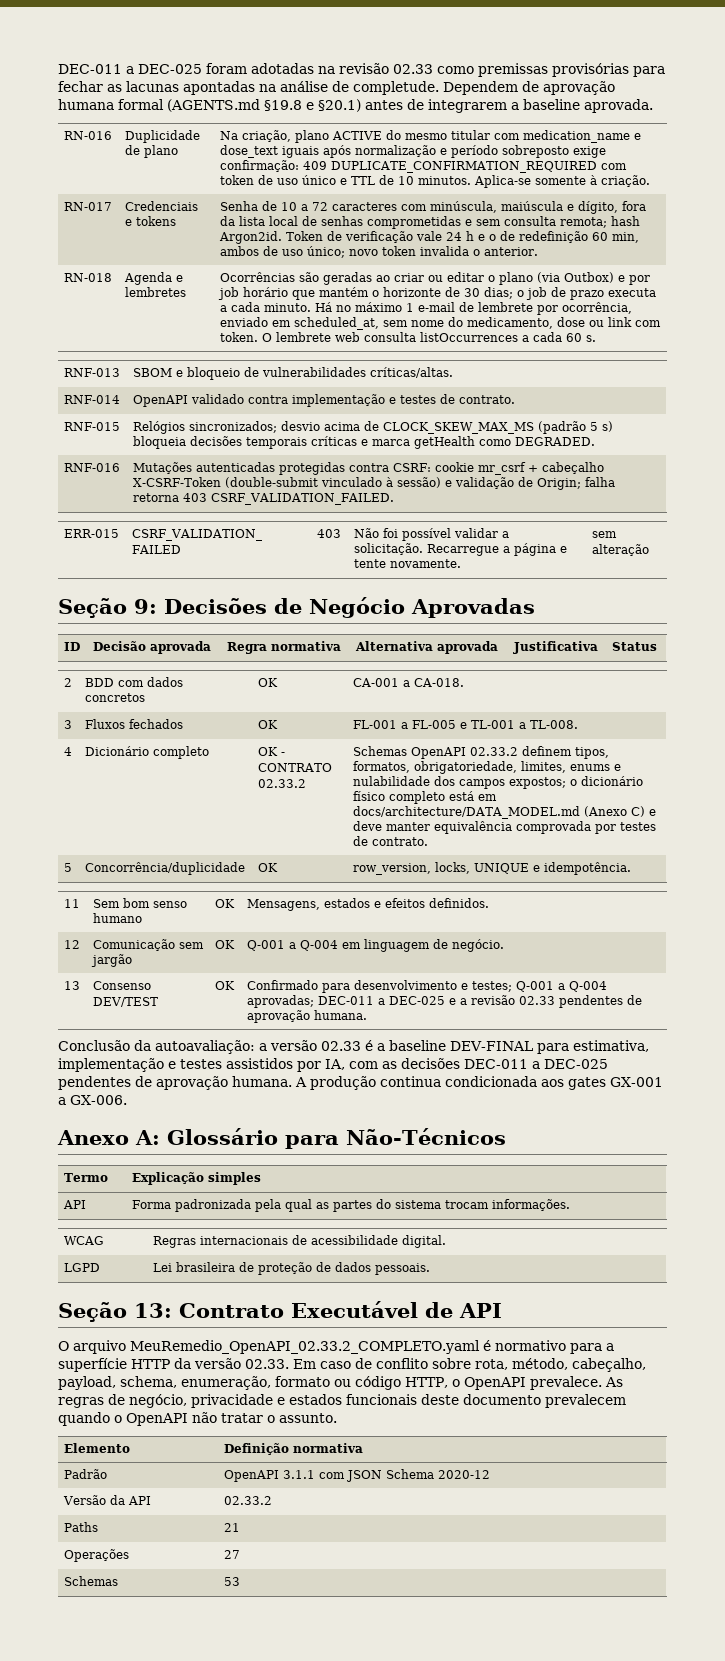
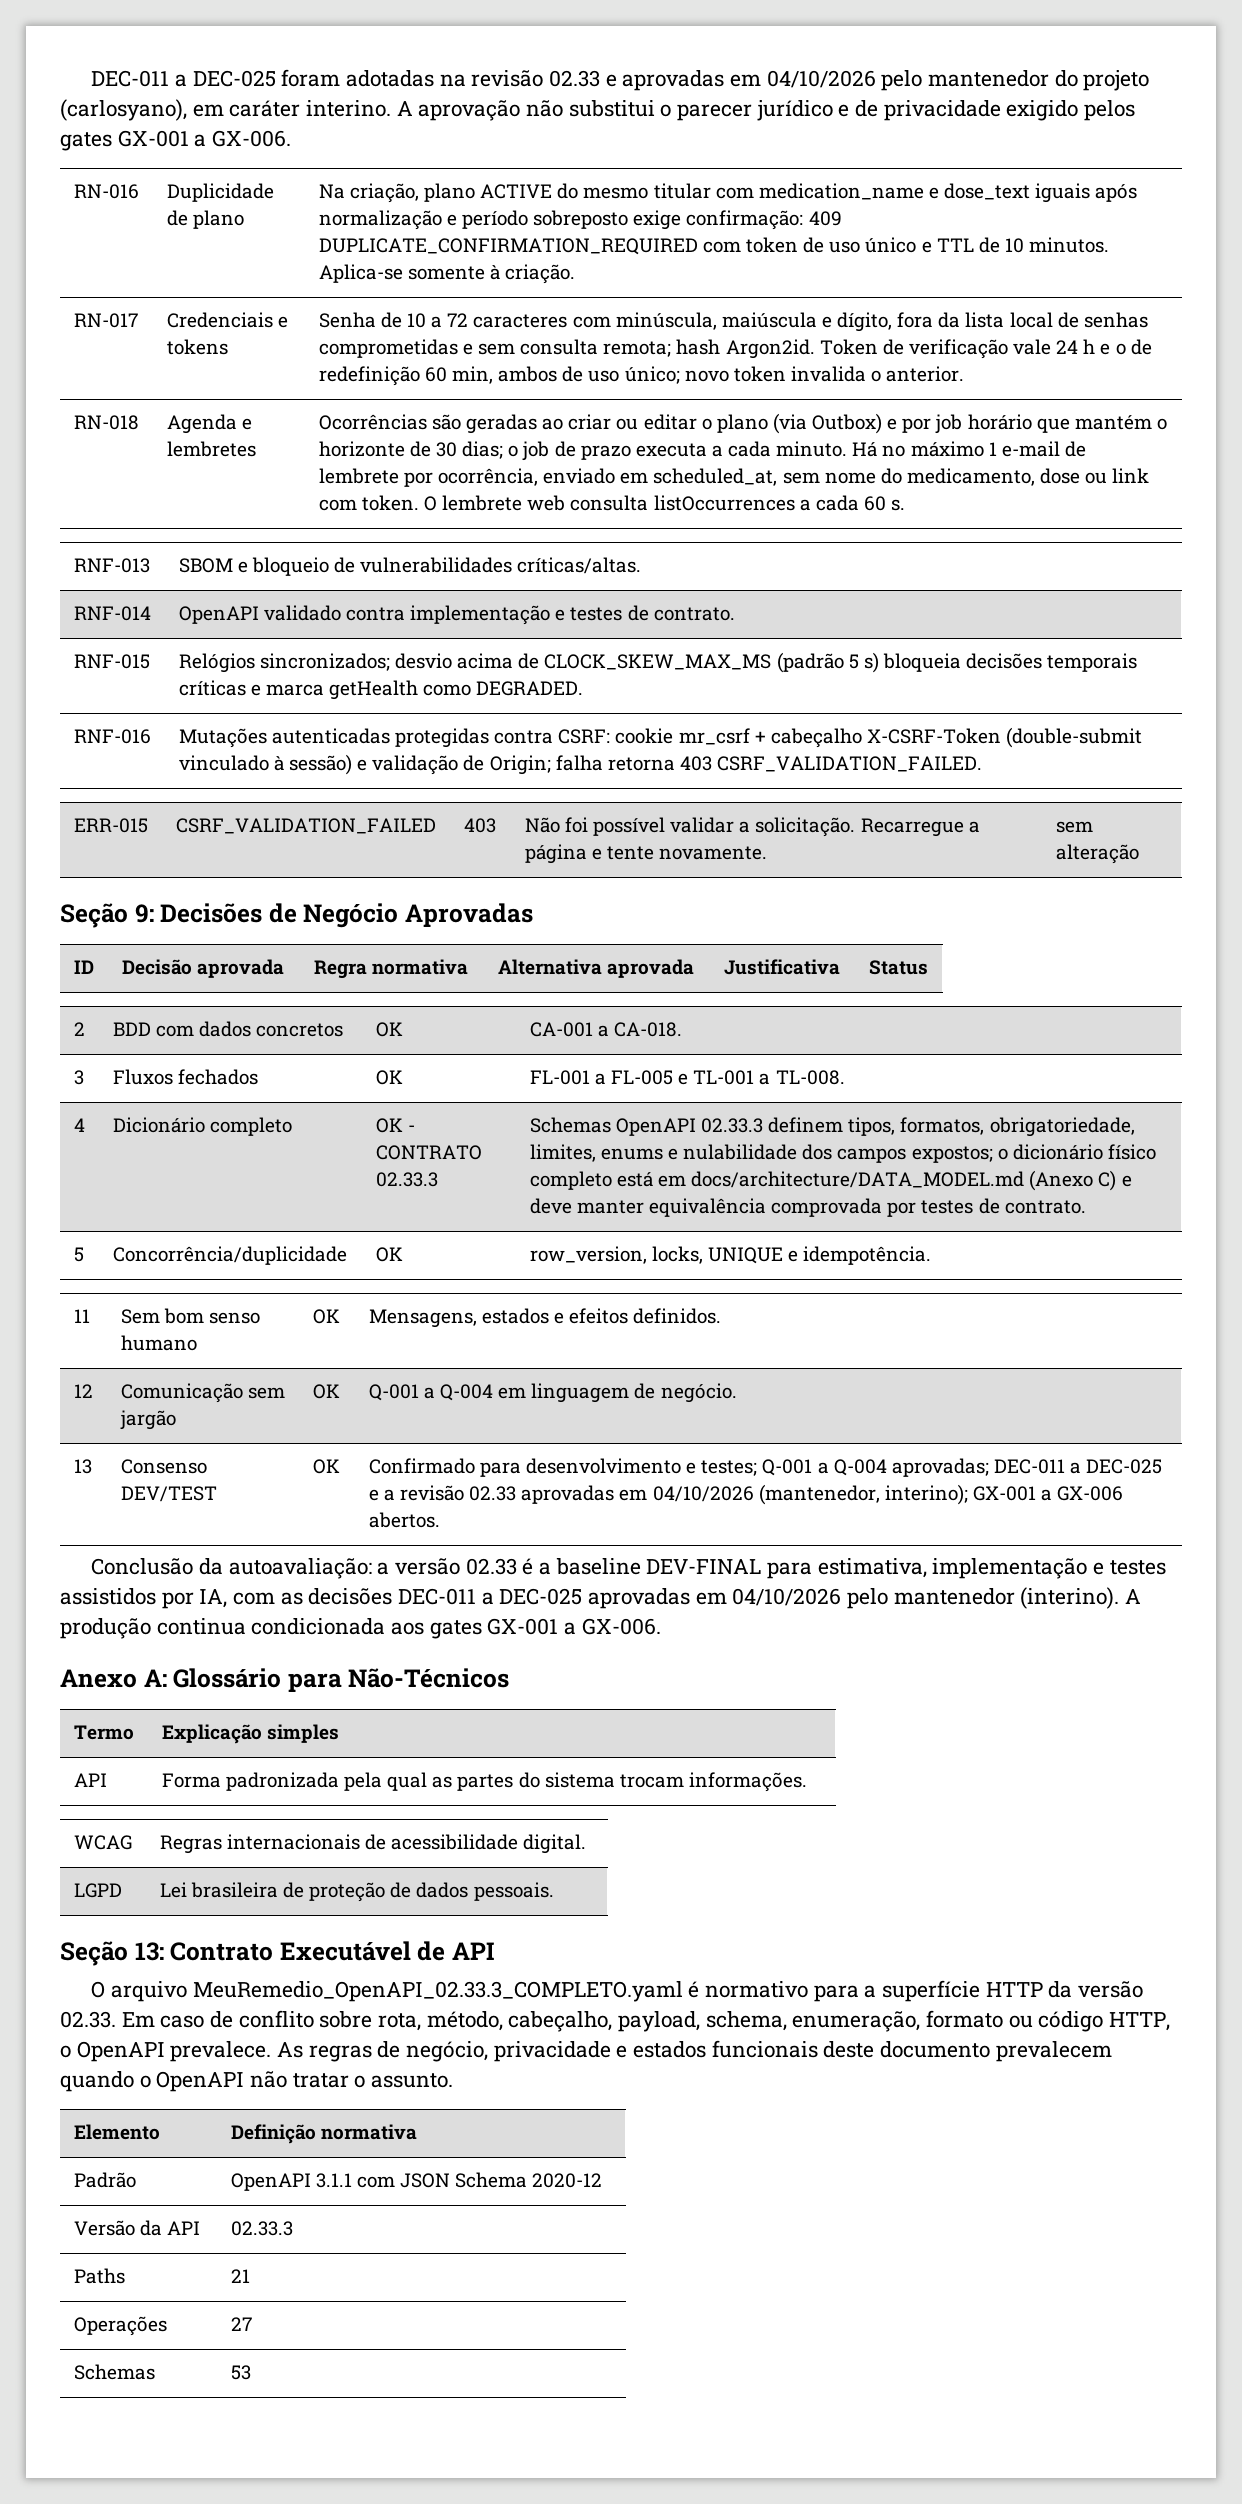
[437,63,665,77] [58,81,615,95] [58,99,653,113] como premissas provisórias para fechar as lacunas apontadas na análise de completude. Dependem de aprovação humana formal (AGENTS.md §19.8 e §20.1) antes de integrarem a baseline aprovada. -> [605,70,1150,91] [60,99,1136,121] [60,130,292,151] e aprovadas em 04/10/2026 pelo mantenedor do projeto (carlosyano), em caráter interino. A aprovação não substitui o parecer jurídico e de privacidade exigido pelos gates GX-001 a GX-006.
[258,779,307,788] 02.33.2 -> [375,1172,438,1187] 02.33.3
[470,747,519,756] 02.33.2 -> [700,1118,763,1133] 02.33.3
[559,995,643,1008] [247,1010,368,1023] pendentes de aprovação humana. -> [521,1484,1124,1505] [368,1512,440,1528] aprovadas em 04/10/2026 (mantenedor, interino); GX-001 a GX-006 abertos.
[58,1076,292,1090] pendentes de aprovação humana. -> [588,1587,1120,1609] aprovadas em 04/10/2026 pelo mantenedor (interino).
[130,1340,480,1354] MeuRemedio_OpenAPI_02.33.2_COMPLETO.yaml -> [192,1981,683,2002] MeuRemedio_OpenAPI_02.33.3_COMPLETO.yaml
[224,1496,273,1505] 02.33.2 -> [230,2221,293,2236] 02.33.3

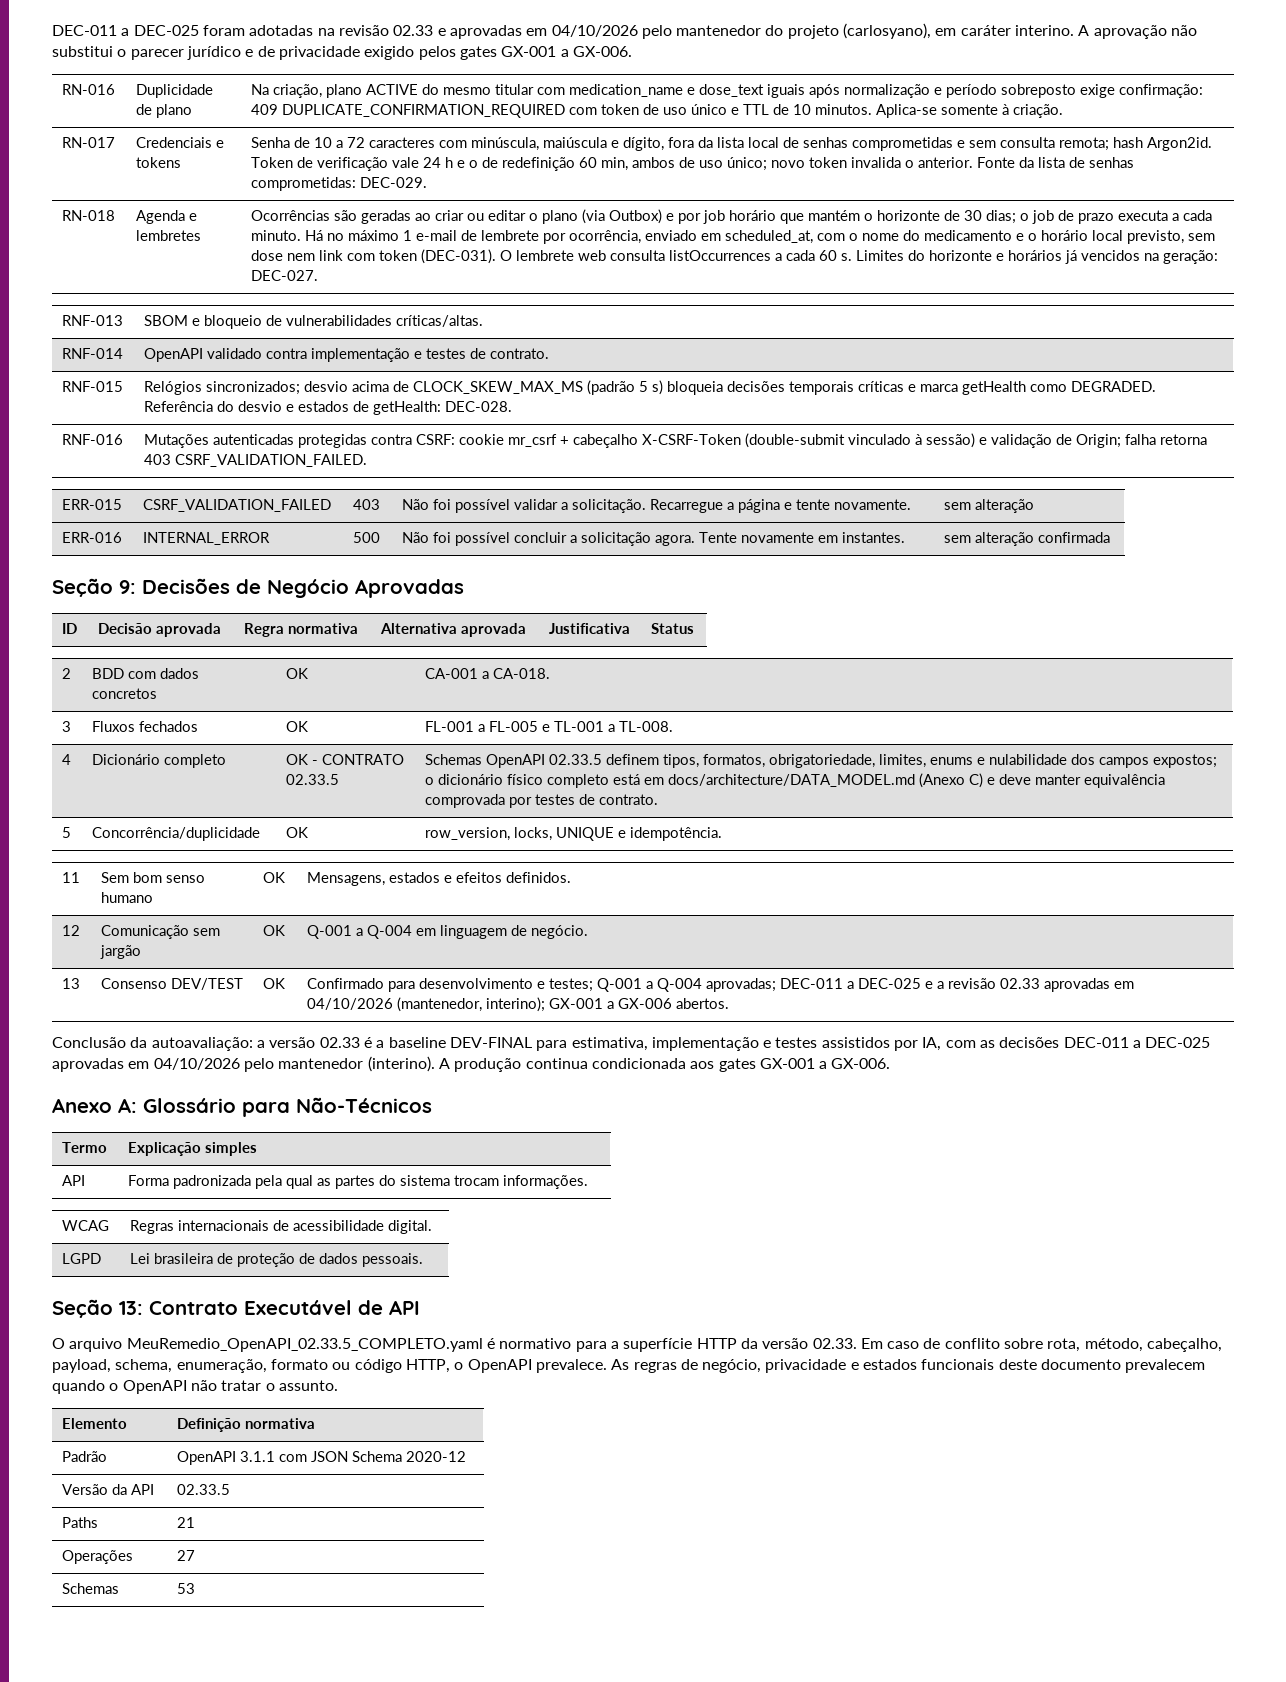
(965, 374) none -> [977,157,1135,168] [251,177,428,191] Fonte da lista de senhas comprometidas: DEC-029.
[782,468,1150,486] [318,495,419,511] sem nome do medicamento, dose ou link com token. -> [817,230,1216,244] [251,249,497,264] com o nome do medicamento e o horário local previsto, sem dose nem link com token (DEC-031).
(906, 505) none -> [856,250,1219,264] [251,270,319,281] Limites do horizonte e horários já vencidos na geração: DEC-027.
(584, 688) none -> [144,401,513,415] Referência do desvio e estados de getHealth: DEC-028.
(1139, 854) none -> [62,532,123,543] [143,532,271,545] [353,532,381,543] [402,532,906,546] [944,532,1111,546] // ERR-016 | INTERNAL_ERROR | 500 | Não foi possível concluir a solicitação agora. Tente novamente em instantes. | sem alteração confirmada
[375,1172,438,1187] 02.33.3 -> [286,774,340,785] 02.33.5
[700,1118,763,1133] 02.33.3 -> [549,754,603,765] 02.33.5
[192,1981,683,2002] MeuRemedio_OpenAPI_02.33.3_COMPLETO.yaml -> [126,1338,483,1352] MeuRemedio_OpenAPI_02.33.5_COMPLETO.yaml
[230,2221,293,2236] 02.33.3 -> [177,1484,231,1495] 02.33.5

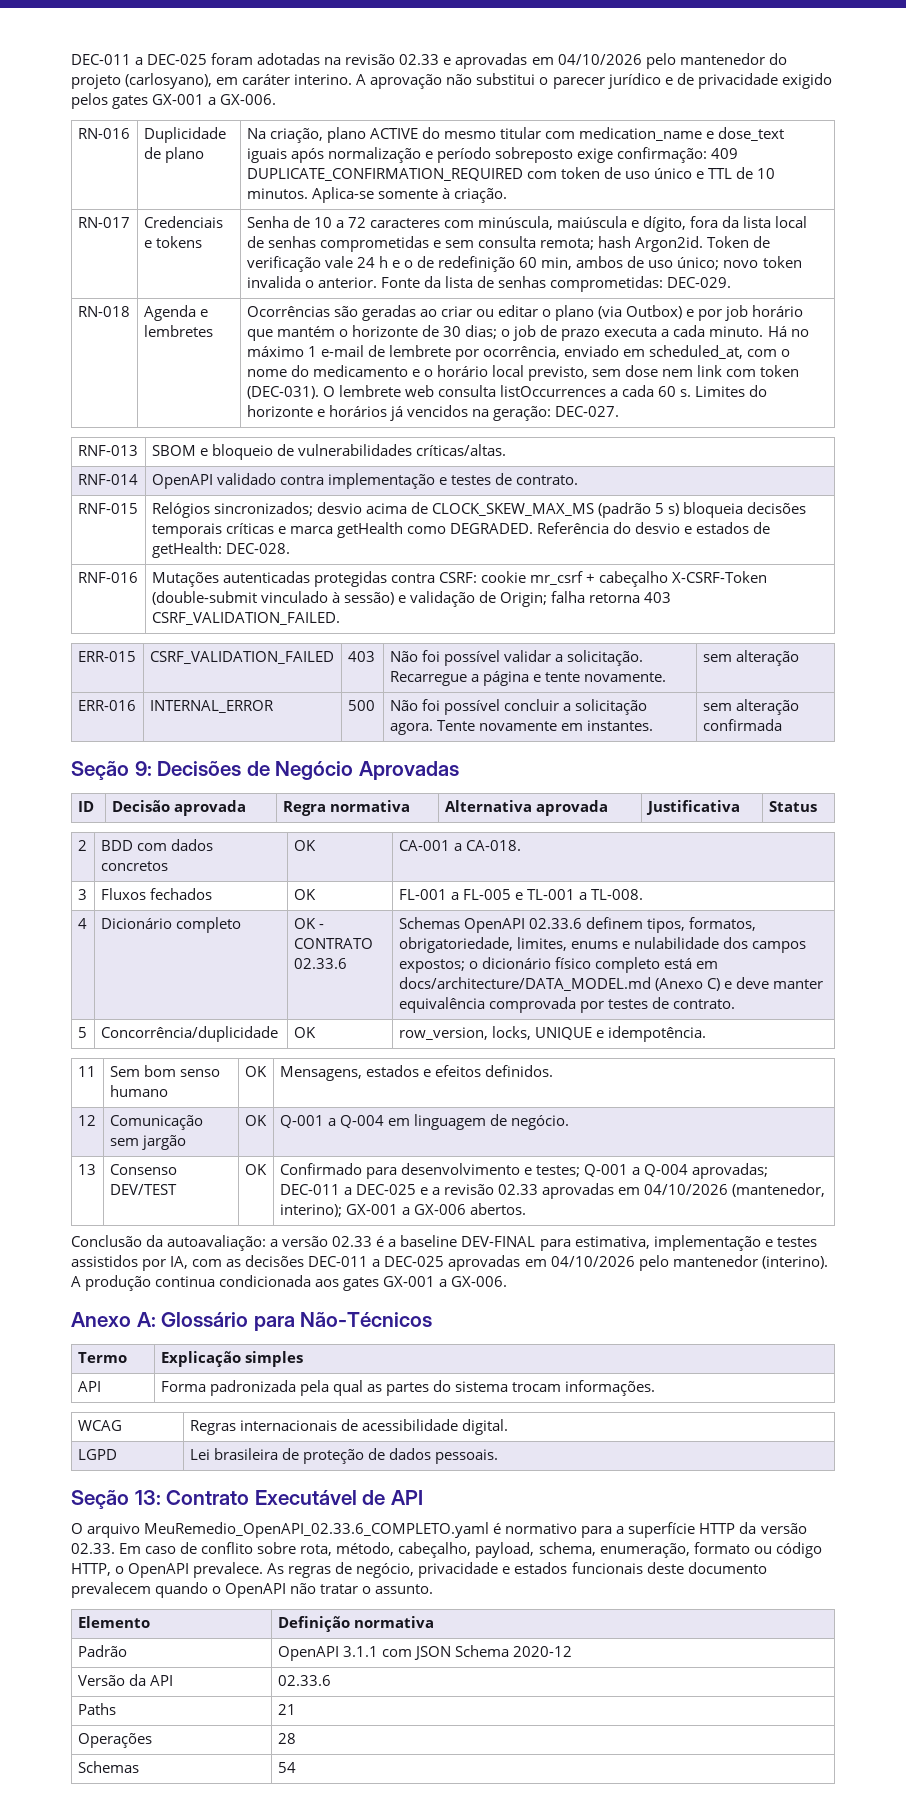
[286,774,340,785] 02.33.5 -> [293,958,347,969] 02.33.6
[549,754,603,765] 02.33.5 -> [528,918,582,929] 02.33.6
[126,1338,483,1352] MeuRemedio_OpenAPI_02.33.5_COMPLETO.yaml -> [144,1522,490,1538] MeuRemedio_OpenAPI_02.33.6_COMPLETO.yaml
[177,1484,231,1495] 02.33.5 -> [277,1675,331,1686] 02.33.6
[177,1550,196,1561] 27 -> [277,1733,296,1744] 28
[177,1583,196,1594] 53 -> [277,1762,296,1773] 54

